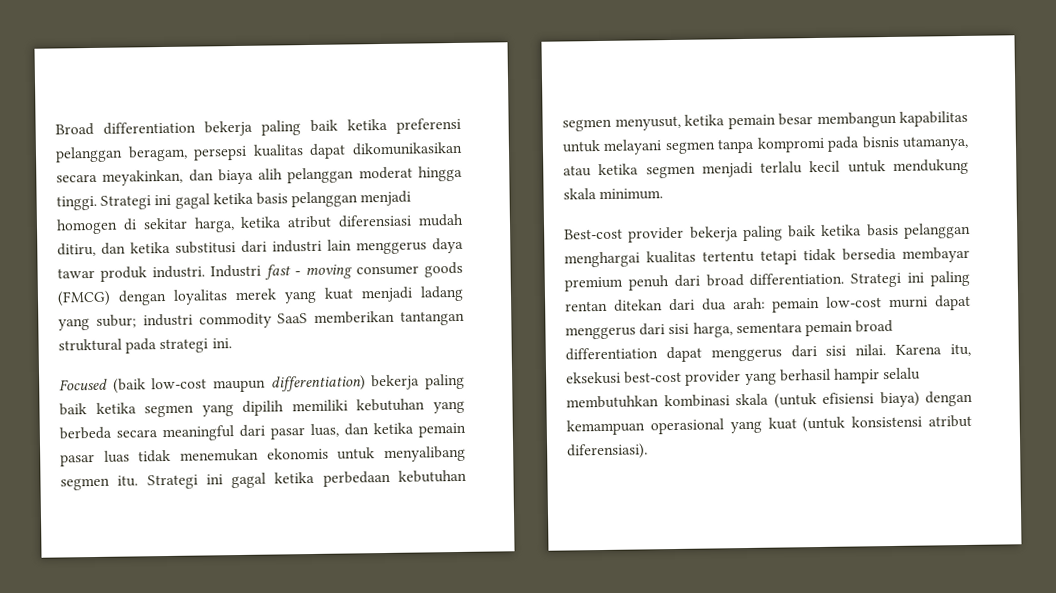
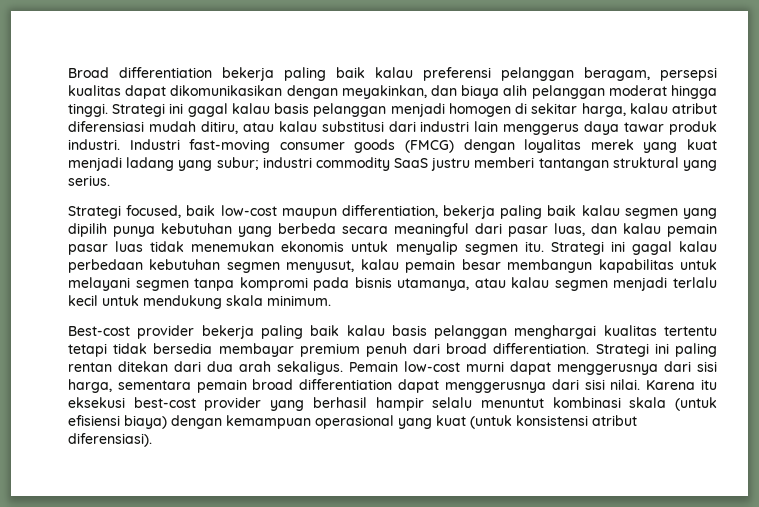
[347,118,388,131] ketika -> [375,67,413,78] kalau
[56,173,98,183] secara -> [286,85,338,99] dengan
[212,192,254,205] ketika -> [231,103,270,114] kalau
[240,216,283,228] ketika -> [629,103,668,114] kalau
[101,241,171,255] dan ketika -> [242,121,317,132] atau kalau
[263,264,353,280] fast - moving -> [189,139,271,153] fast-moving
[314,310,465,326] [58,338,232,354] [59,378,146,394] memberikan tantangan struktural pada strategi ini. // Focused (baik -> [431,157,717,171] [68,175,110,186] [68,205,216,219] justru memberi tantangan struktural yang serius. // Strategi focused, baik
[270,373,465,392] [59,402,137,416] differentiation) bekerja paling baik ketika -> [341,205,620,219] differentiation, bekerja paling baik kalau
[291,399,348,412] memiliki -> [113,226,155,237] punya
[373,422,414,435] ketika -> [623,223,661,234] kalau
[384,445,466,462] menyalibang -> [395,241,458,255] menyalip
[274,471,316,484] ketika -> [679,241,718,252] kalau
[684,114,725,126] ketika -> [360,259,399,270] kalau
[598,163,640,176] ketika -> [511,277,550,288] kalau
[821,224,863,236] ketika -> [346,325,385,336] kalau
[732,297,821,313] arah: pemain -> [239,361,398,375] arah sekaligus. Pemain
[565,326,636,340] menggerus -> [557,364,658,375] menggerusnya
[710,348,782,362] menggerus -> [444,382,546,393] menggerusnya
[950,343,971,357] itu, -> [701,379,718,390] itu
[566,395,659,409] membutuhkan -> [480,398,544,408] menuntut

